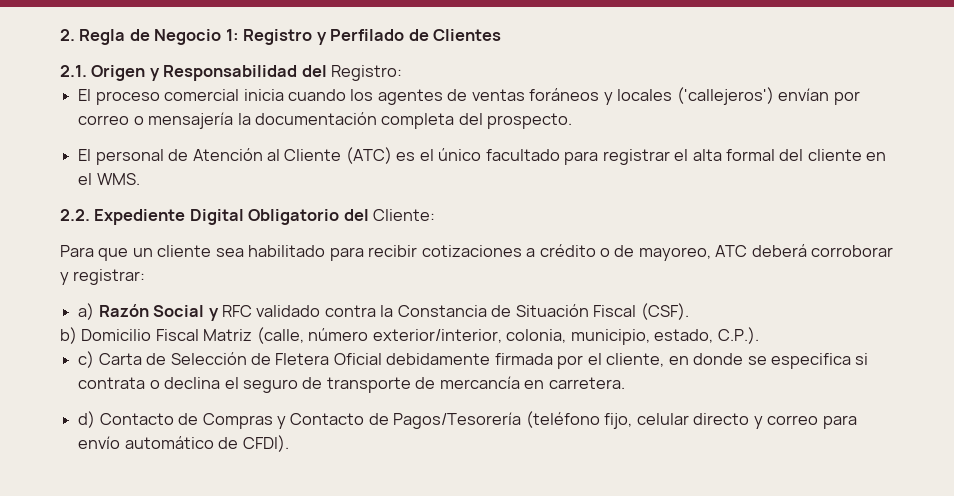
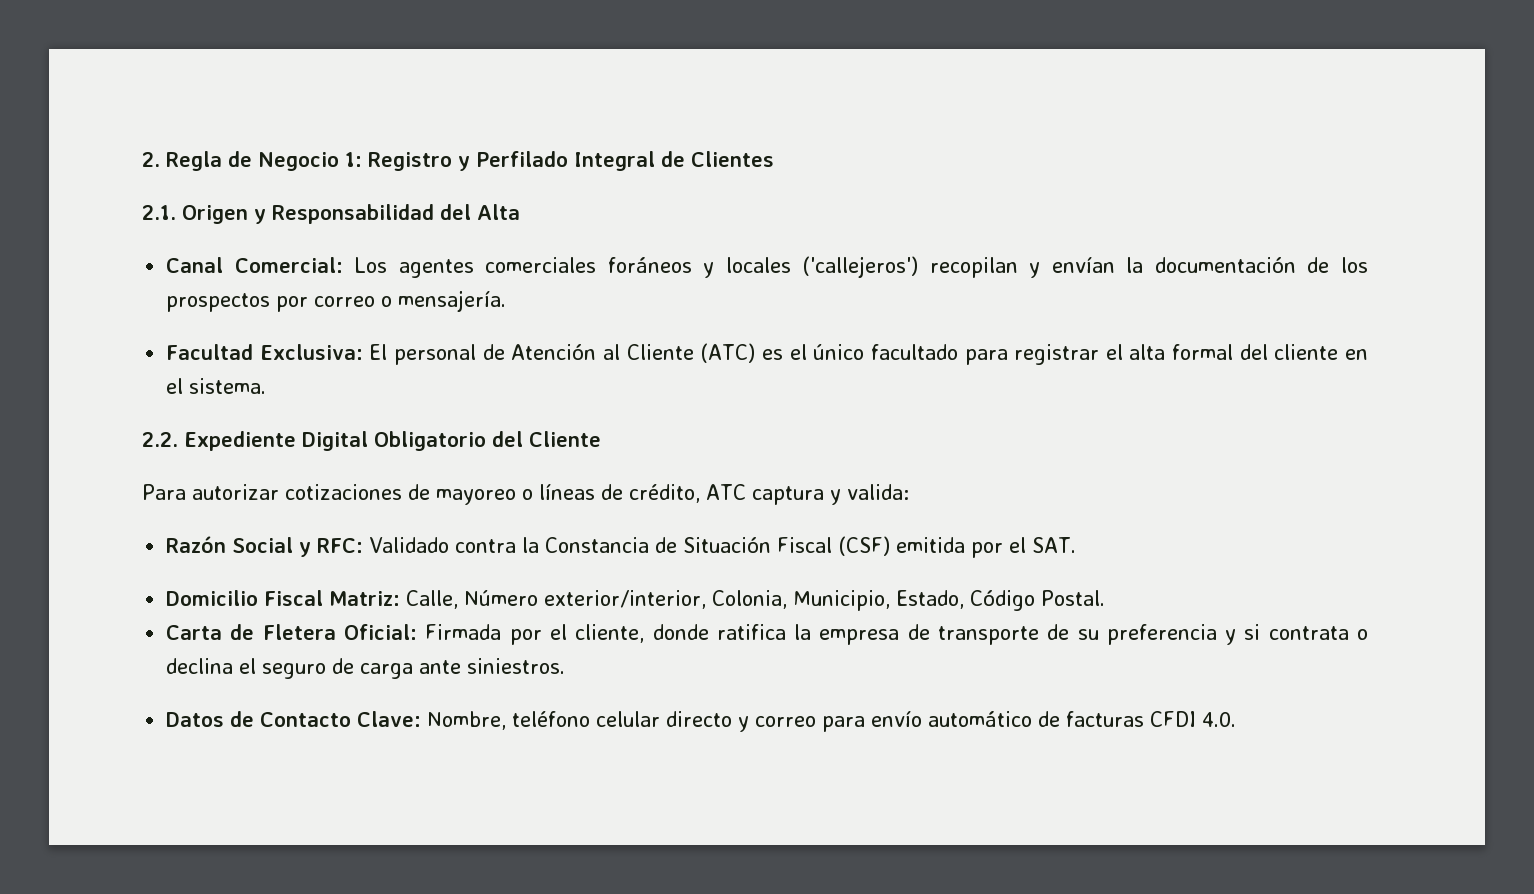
(405, 35) none -> [574,151,655,171] Integral
[331,65,403,81] [78,87,860,105] [78,112,573,129] Registro: // El proceso comercial inicia cuando los agentes de ventas foráneos y locales ('callejeros') envían por correo o mensajería la documentación completa del prospecto. // -> [477,204,520,220] [166,256,1368,278] [166,290,507,312] [166,344,363,360] Alta // Canal Comercial: Los agentes comerciales foráneos y locales ('callejeros') recopilan y envían la documentación de los prospectos por correo o mensajería. // Facultad Exclusiva:
[96,173,140,185] WMS. -> [189,378,267,394] sistema.
[373,209,436,221] Cliente: -> [529,431,601,447] Cliente
[98,244,894,261] [60,269,146,285] [78,303,95,320] que un cliente sea habilitado para recibir cotizaciones a crédito o de mayoreo, ATC deberá corroborar y registrar: // a) -> [192,484,909,505] autorizar cotizaciones de mayoreo o líneas de crédito, ATC captura y valida: //
[221,305,321,317] RFC validado -> [317,537,450,553] RFC: Validado
[640,303,689,320] [60,327,759,345] [78,351,851,369] (CSF). // b) Domicilio Fiscal Matriz (calle, número exterior/interior, colonia, municipio, estado, C.P.). // c) Carta de Selección de Fletera Oficial debidamente firmada por el cliente, en donde se especifica -> [838,536,1077,558] [166,590,1106,611] [166,624,1237,645] (CSF) emitida por el SAT. // Domicilio Fiscal Matriz: Calle, Número exterior/interior, Colonia, Municipio, Estado, Código Postal. // Carta de Fletera Oficial: Firmada por el cliente, donde ratifica la empresa de transporte de su preferencia y
[326,376,625,393] [78,411,633,429] transporte de mercancía en carretera. // d) Contacto de Compras y Contacto de Pagos/Tesorería (teléfono fijo, -> [360,658,566,679] [166,711,591,730] carga ante siniestros. // Datos de Contacto Clave: Nombre, teléfono
[242,435,289,452] CFDI). -> [1066,711,1237,727] facturas CFDI 4.0.

